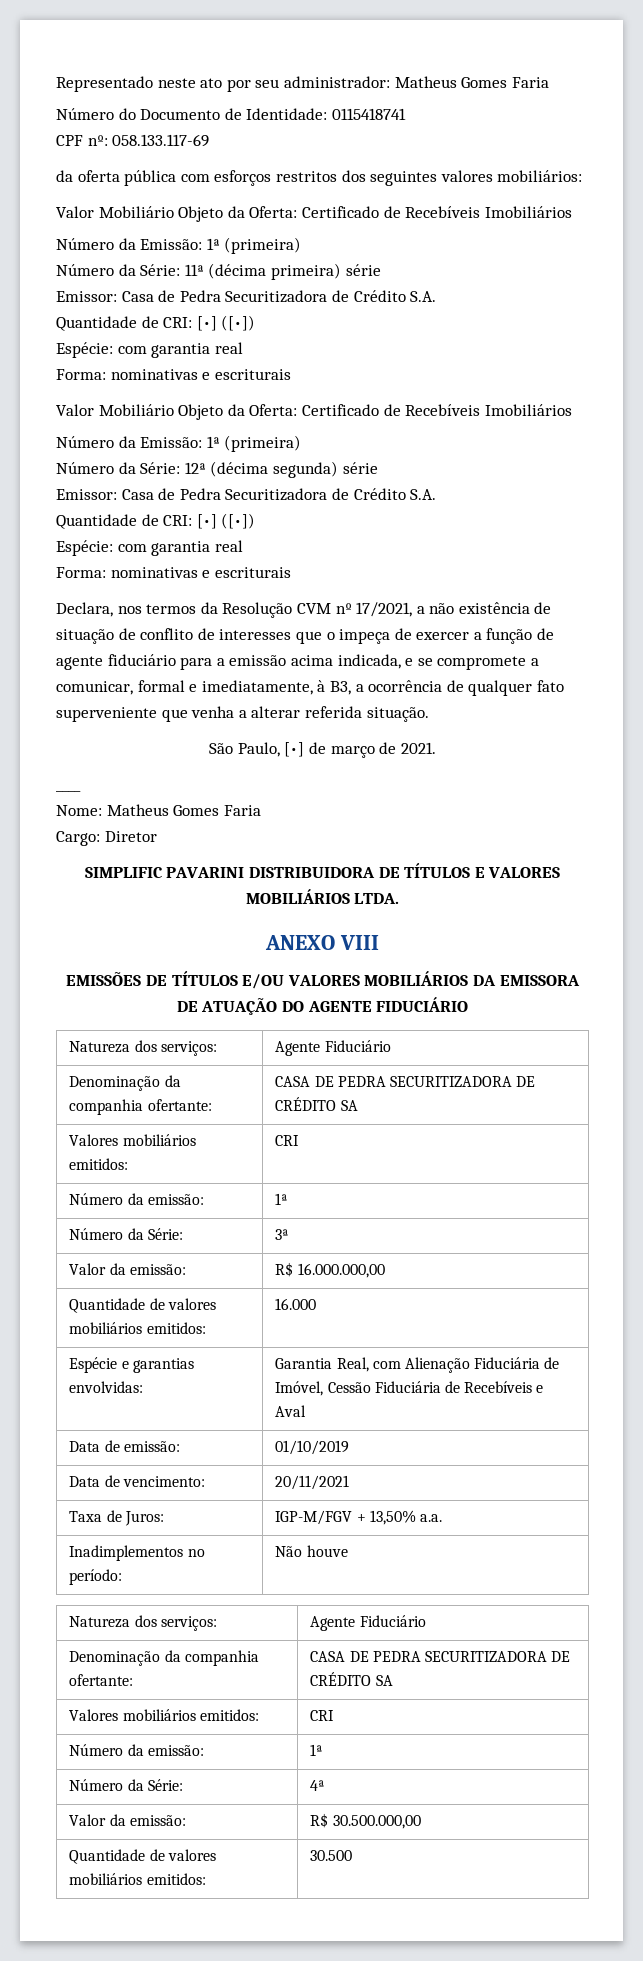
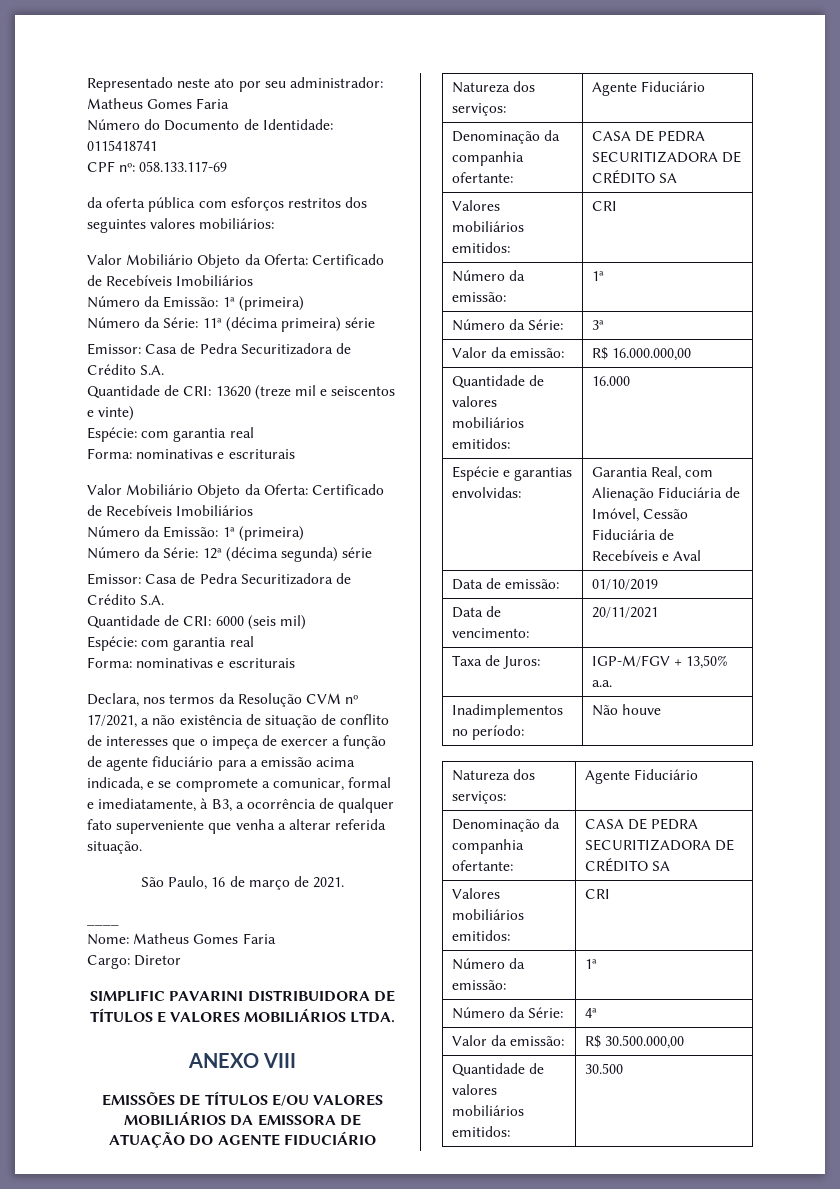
[196,315,256,331] [•] ([•]) -> [215,385,396,400] [87,406,135,421] 13620 (treze mil e seiscentos e vinte)
[196,513,256,529] [•] ([•]) -> [215,615,306,630] 6000 (seis mil)
[284,742,305,757] [•] -> [211,877,226,887] 16

